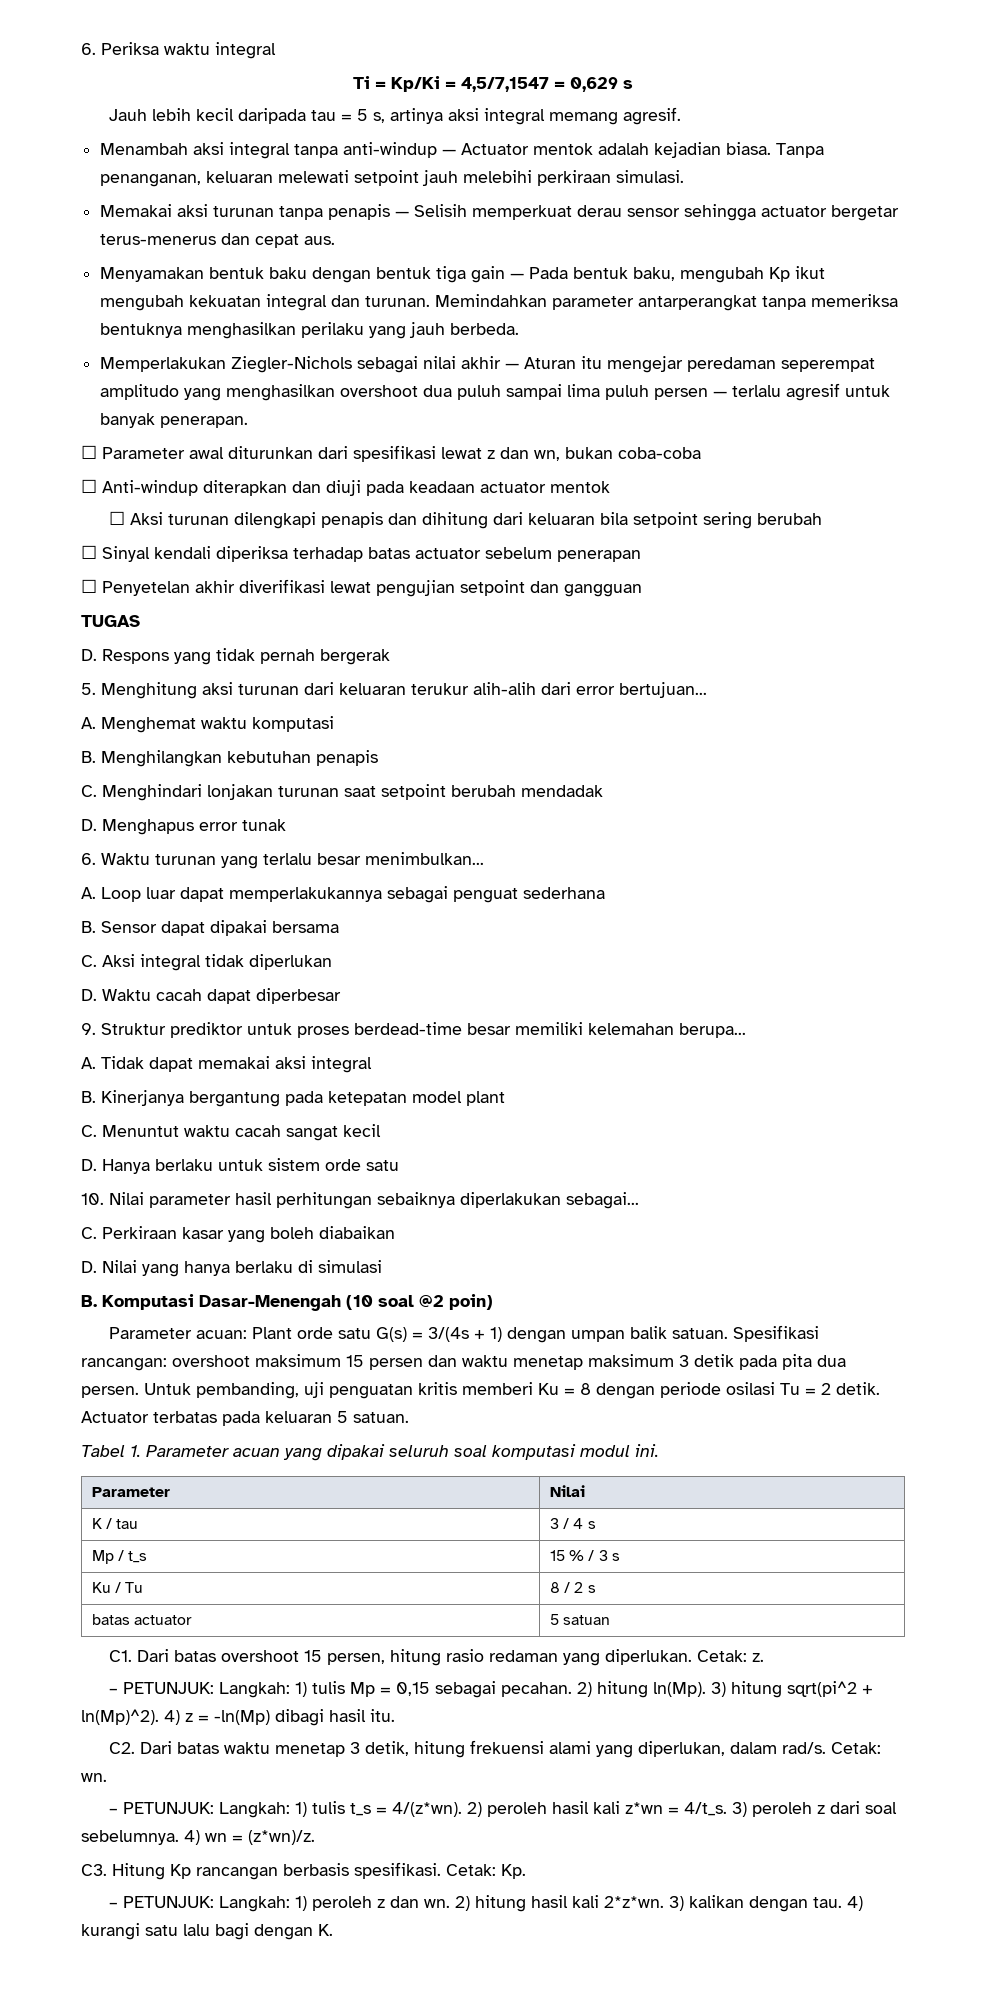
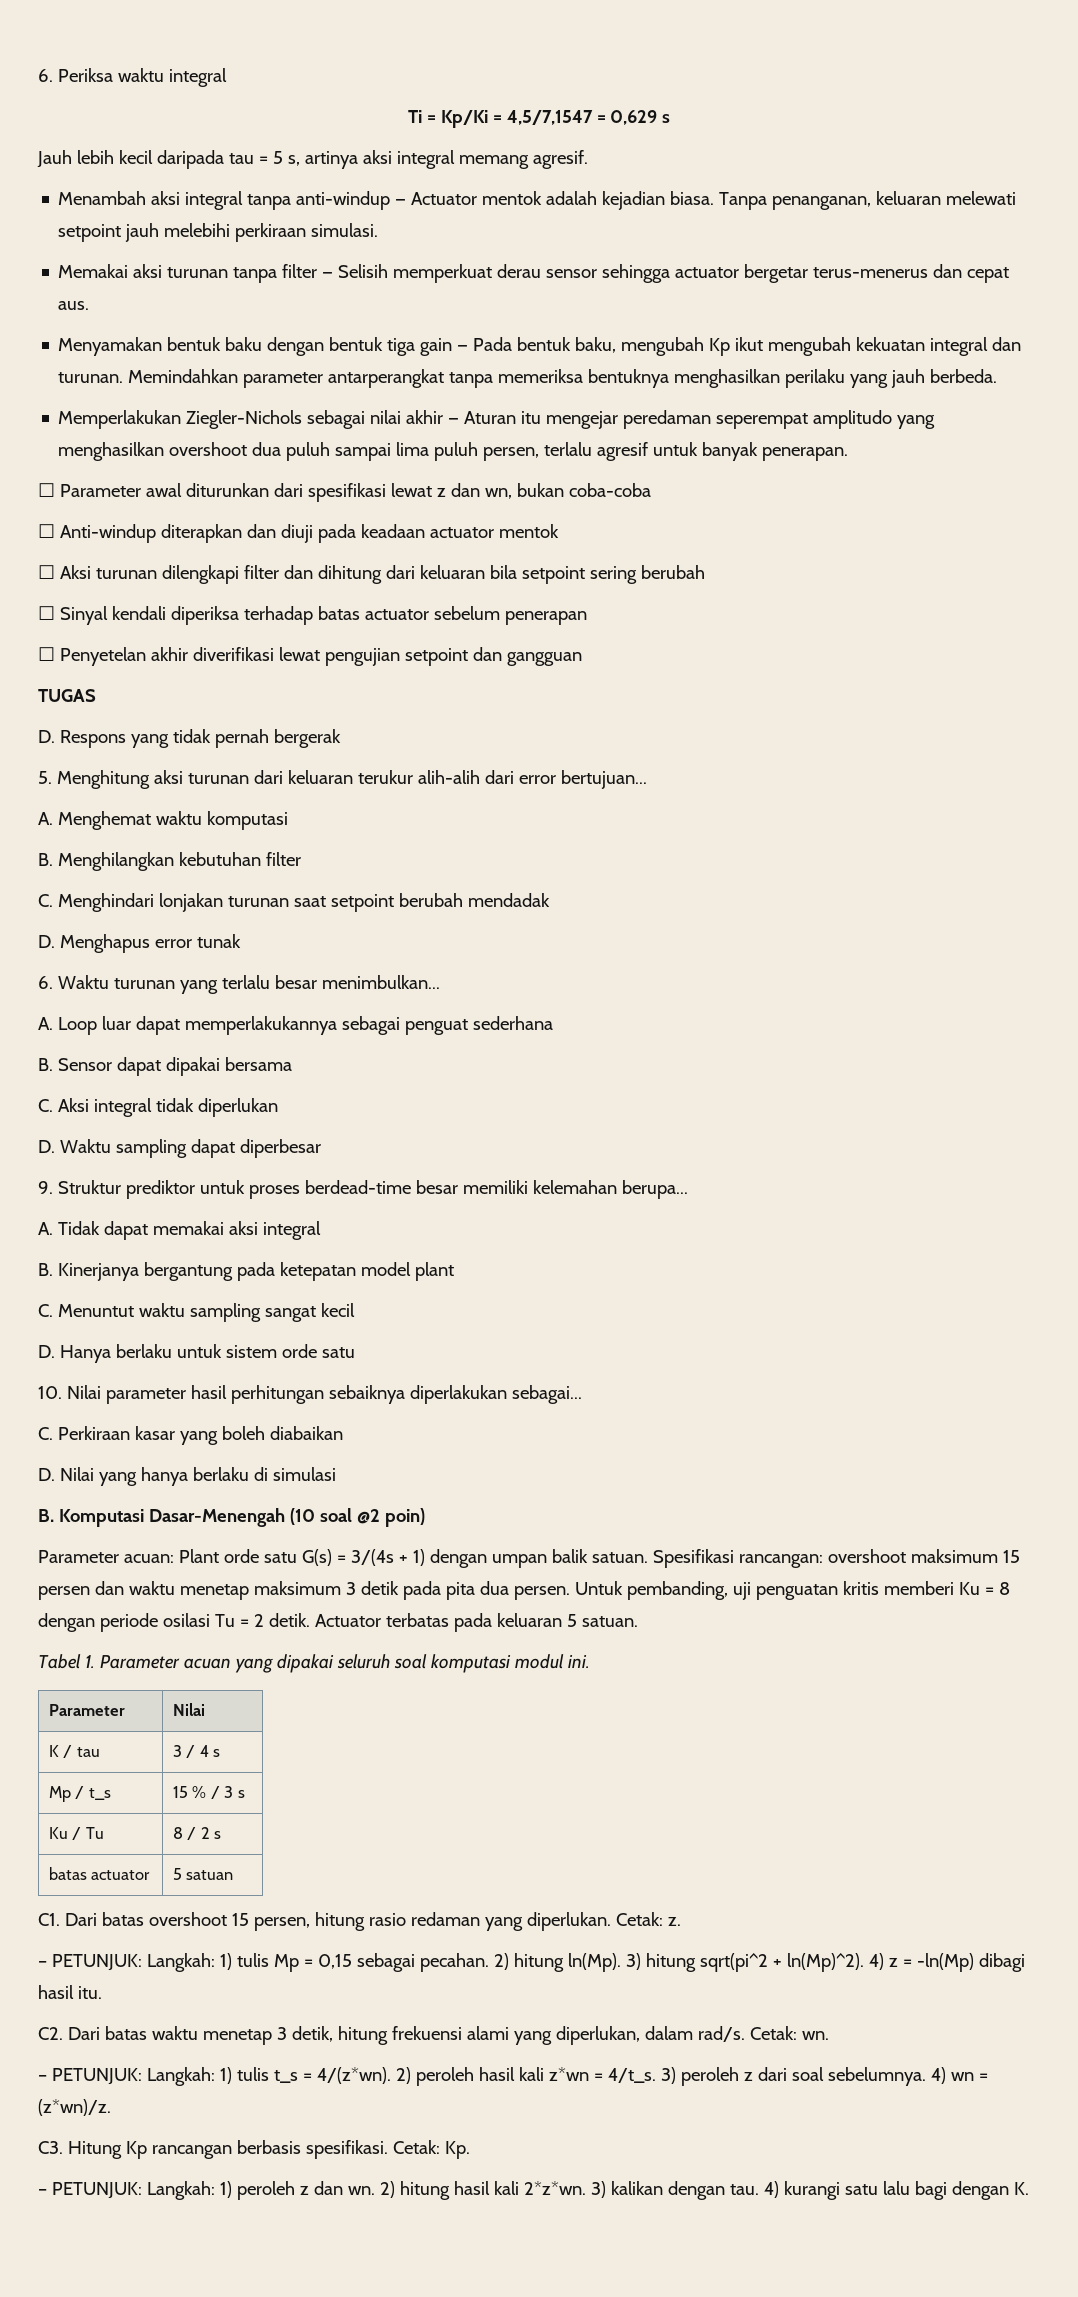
[328,204,391,220] penapis -> [282,264,318,278] filter
[654,388,728,400] persen — -> [483,447,540,461] persen,
[321,512,384,528] penapis -> [243,565,279,579] filter
[316,750,378,766] penapis -> [265,852,301,866] filter
[156,989,202,1001] cacah -> [115,1139,187,1158] sampling
[235,1125,281,1137] cacah -> [189,1303,261,1322] sampling

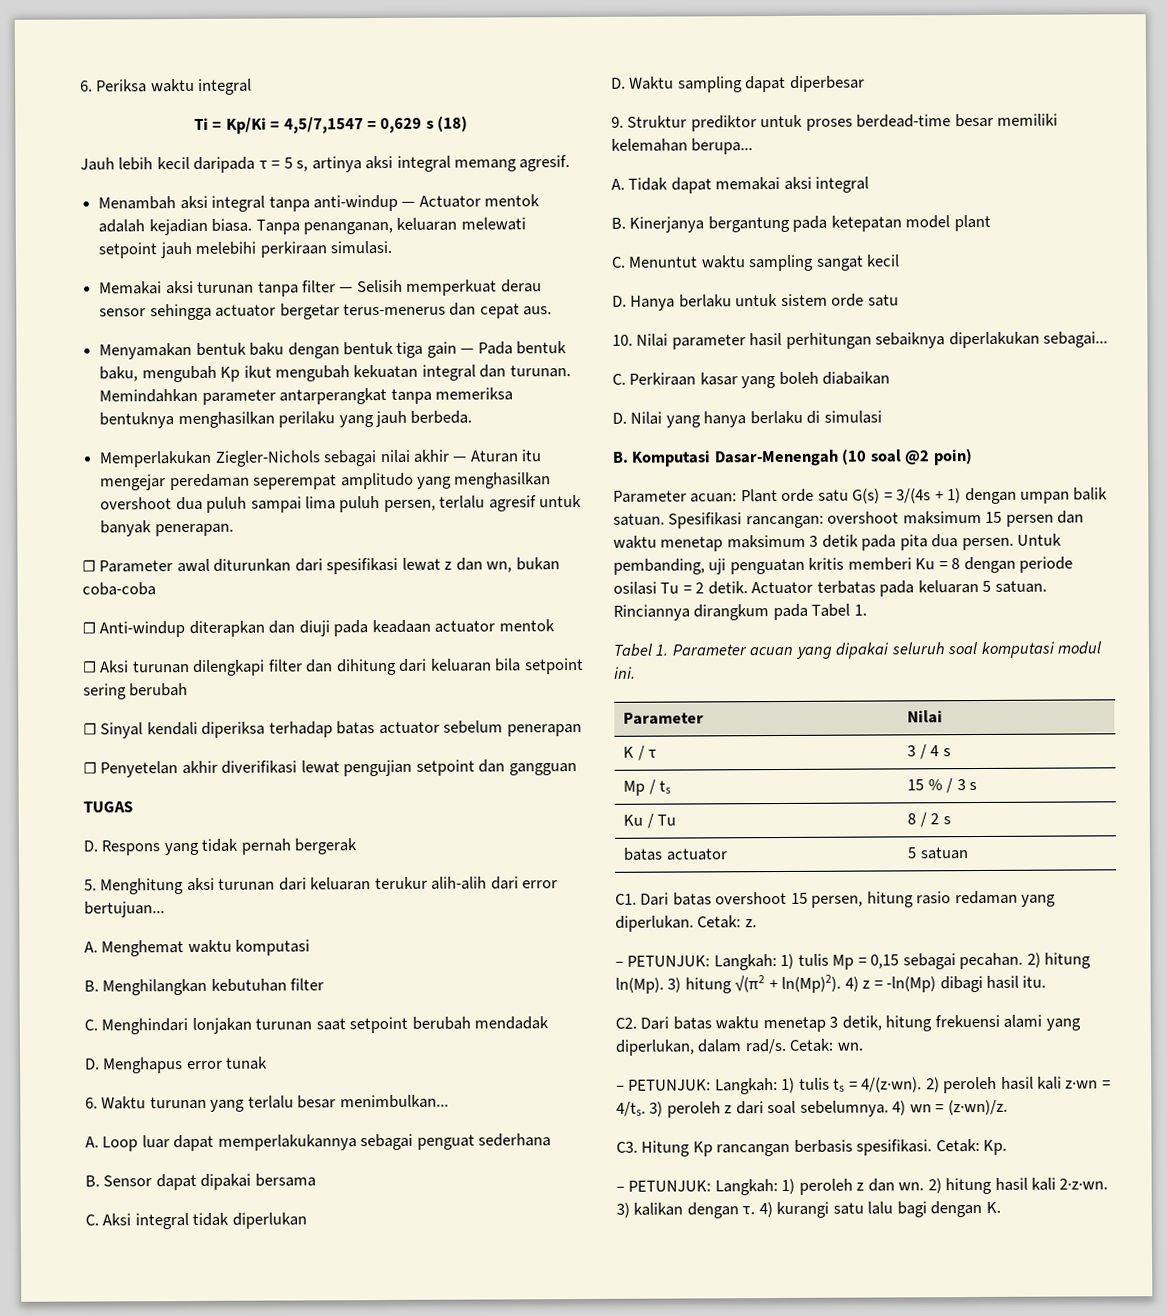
(671, 118) none -> [437,115,469,132] (18)
[228,153,254,164] tau -> [258,160,268,169] τ
(638, 1621) none -> [613,603,867,621] Rinciannya dirangkum pada Tabel 1.
[76,1747,100,1757] tau -> [648,749,658,758] τ
[88,1788,111,1800] t_s -> [659,780,672,794] ts
[699,1953,864,1972] sqrt(pi^2 + ln(Mp)^2). -> [734,974,842,994] √(π2 + ln(Mp)2).
[273,2067,391,2084] t_s = 4/(z*wn). -> [833,1077,923,1093] ts = 4/(z·wn).
[548,2067,656,2083] z*wn = 4/t_s. -> [1065,1080,1111,1089] [616,1101,646,1117] z·wn = 4/ts.
[38,2099,111,2116] (z*wn)/z. -> [947,1099,1008,1116] (z·wn)/z.
[523,2181,586,2195] 2*z*wn. -> [1059,1178,1109,1190] 2·z·wn.
[729,2184,759,2195] tau. -> [742,1206,756,1215] τ.

